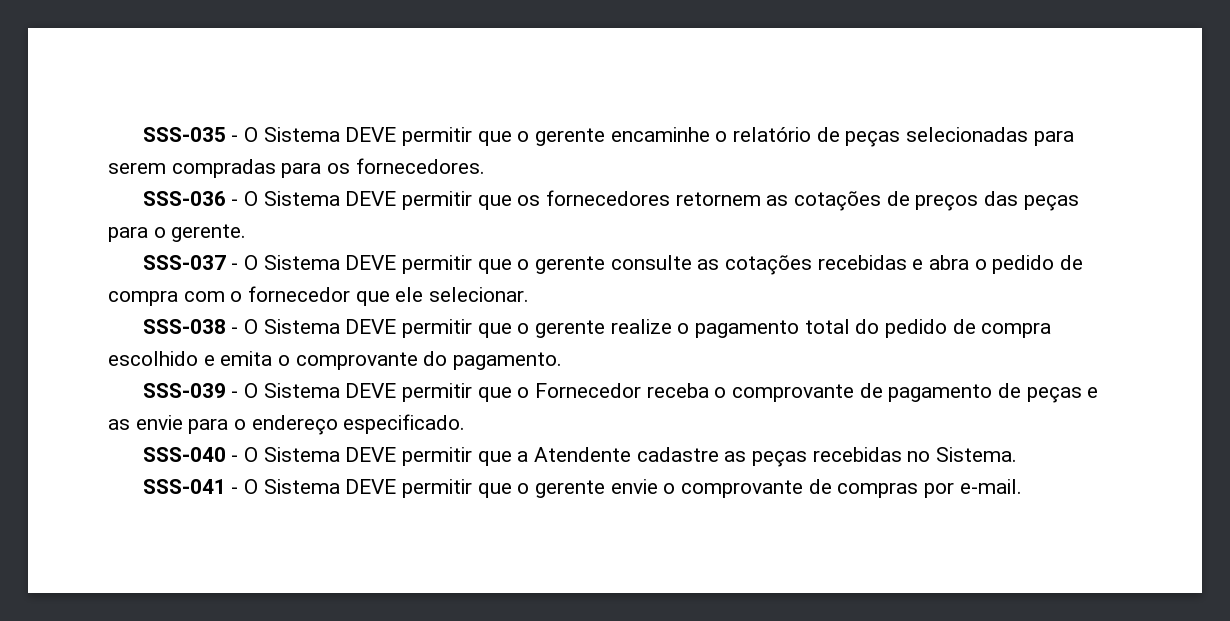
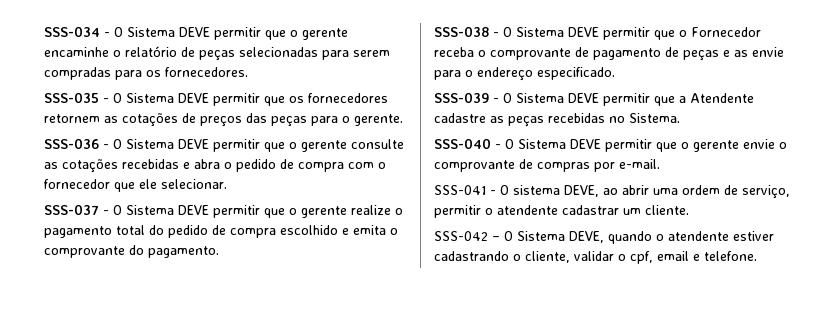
[142,127,226,142] SSS-035 -> [44,26,100,37] SSS-034
[142,191,226,206] SSS-036 -> [44,92,99,103] SSS-035
[142,255,226,270] SSS-037 -> [44,138,99,149] SSS-036
[142,319,226,334] SSS-038 -> [44,204,99,215] SSS-037
[142,383,226,398] SSS-039 -> [434,26,489,37] SSS-038
[142,447,226,462] SSS-040 -> [434,92,489,103] SSS-039
[142,479,226,494] SSS-041 -> [434,138,491,149] SSS-040
(1022, 486) none -> [434,185,790,199] [434,205,689,218] [434,231,774,244] [434,251,757,264] // SSS-041 - O sistema DEVE, ao abrir uma ordem de serviço, permitir o atendente cadastrar um cliente. // SSS-042 – O Sistema DEVE, quando o atendente estiver cadastrando o cliente, validar o cpf, email e telefone.

